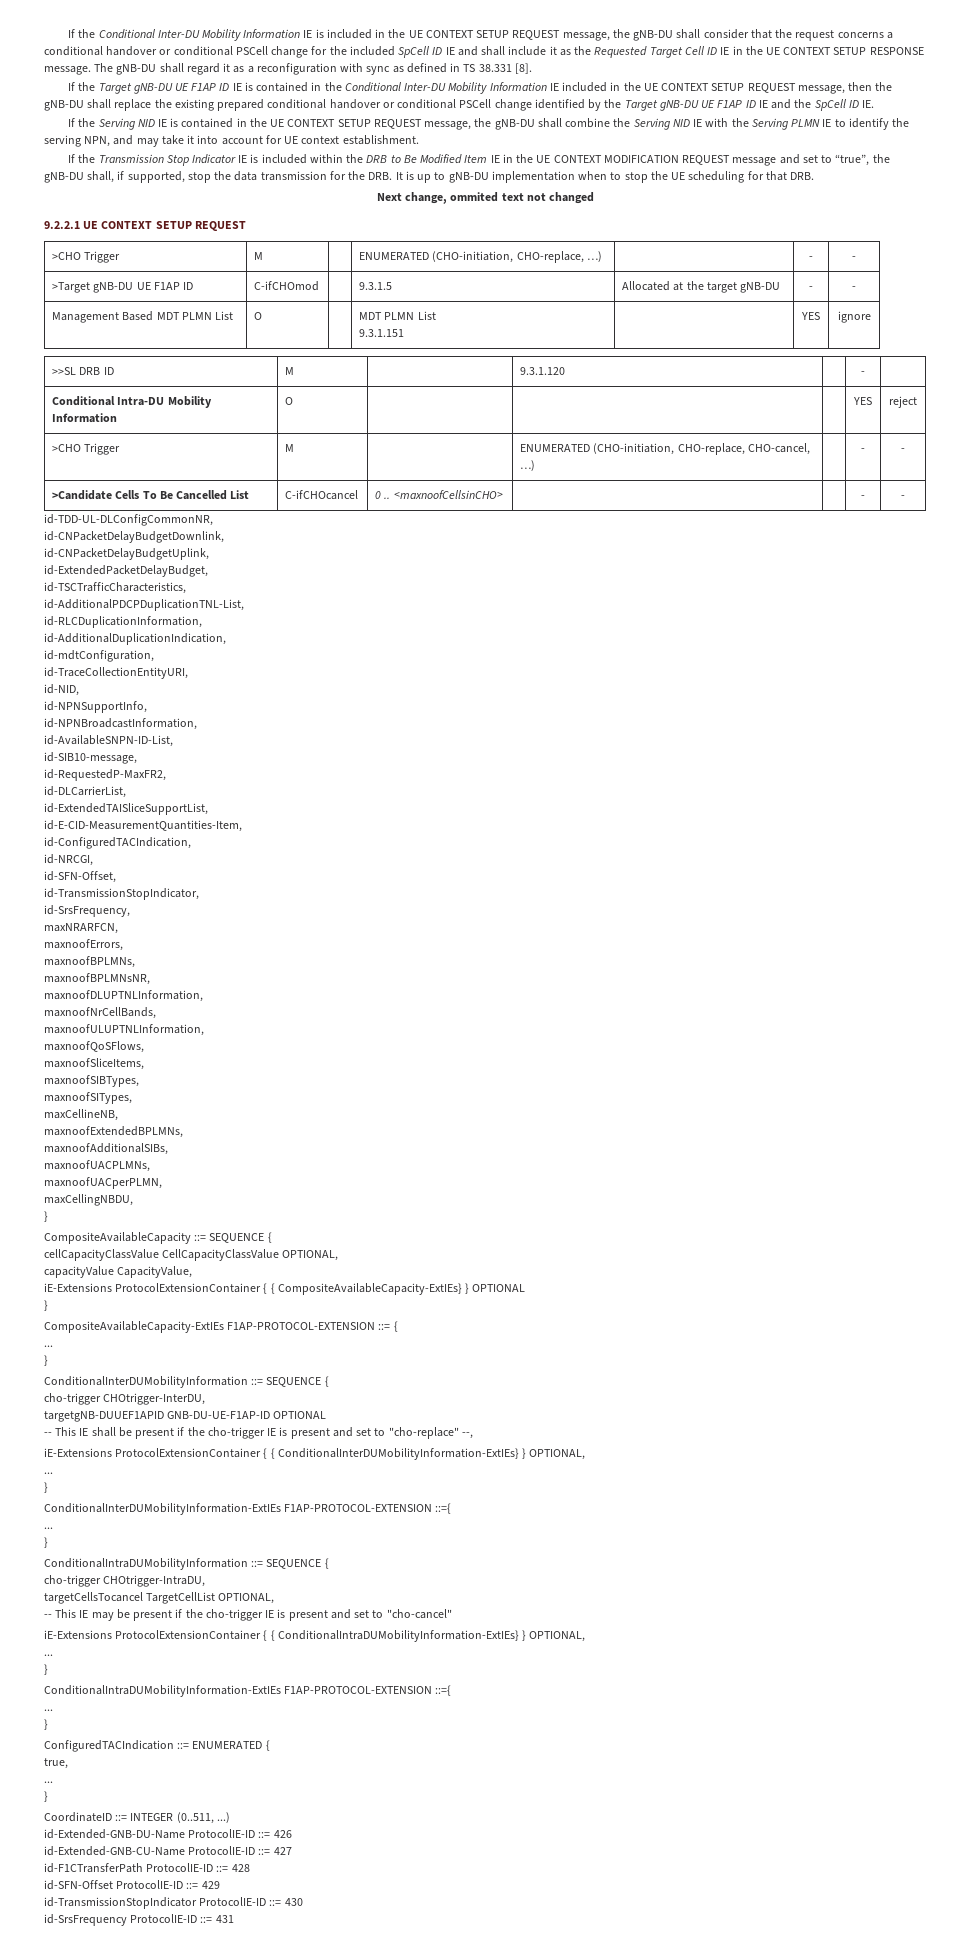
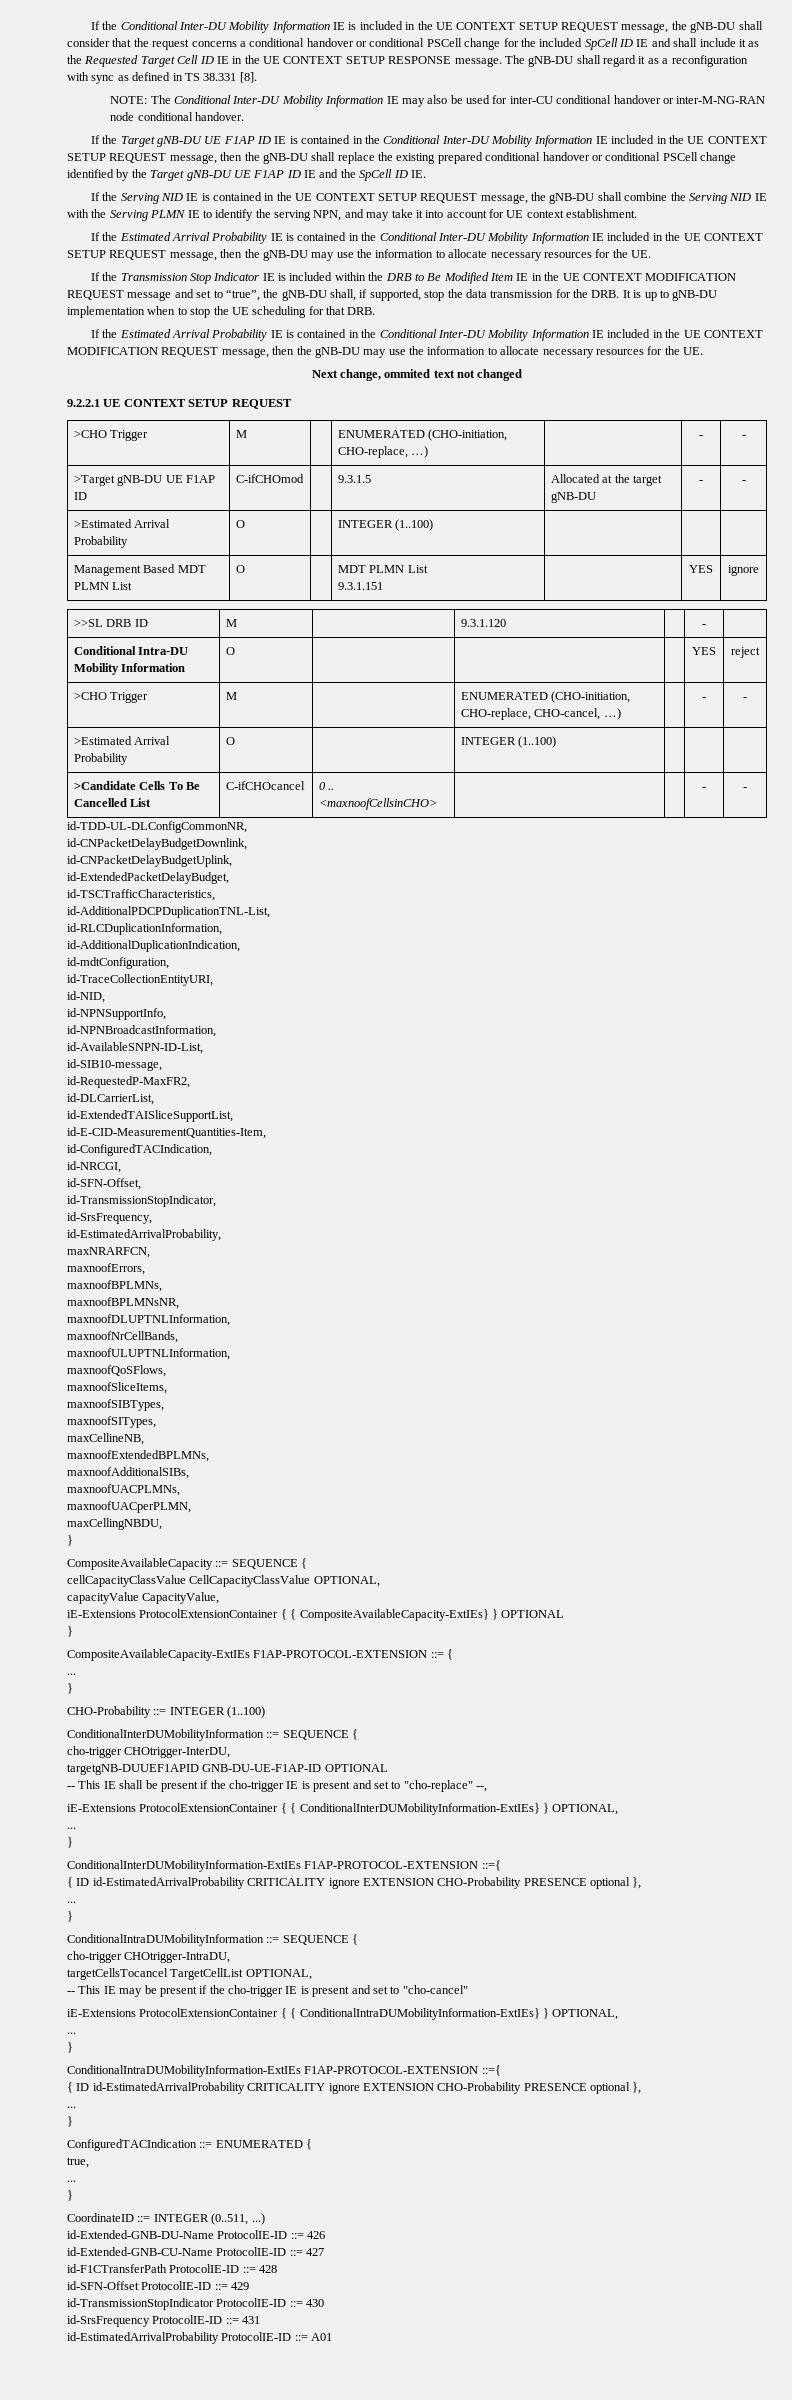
(532, 68) none -> [110,95,766,107] [110,112,245,121] // NOTE: The Conditional Inter-DU Mobility Information IE may also be used for inter-CU conditional handover or inter-M-NG-RAN node conditional handover.
(419, 140) none -> [90,232,763,244] [67,249,651,261] // If the Estimated Arrival Probability IE is contained in the Conditional Inter-DU Mobility Information IE included in the UE CONTEXT SETUP REQUEST message, then the gNB-DU may use the information to allocate necessary resources for the UE.
(815, 176) none -> [90,329,763,341] [67,346,703,358] // If the Estimated Arrival Probability IE is contained in the Conditional Inter-DU Mobility Information IE included in the UE CONTEXT MODIFICATION REQUEST message, then the gNB-DU may use the information to allocate necessary resources for the UE.
(856, 288) none -> [73,519,171,528] [73,536,128,548] [235,520,245,528] [337,519,434,531] // >Estimated Arrival Probability | O | | INTEGER (1..100) | | |
(905, 450) none -> [73,736,171,745] [73,753,128,765] [225,737,235,745] [460,736,557,748] // >Estimated Arrival Probability | O | | INTEGER (1..100) | | |
(130, 911) none -> [67,1229,221,1241] // id-EstimatedArrivalProbability,
(48, 1360) none -> [67,1706,266,1718] // CHO-Probability ::= INTEGER (1..100)
(452, 1508) none -> [67,1877,642,1889] // { ID id-EstimatedArrivalProbability CRITICALITY ignore EXTENSION CHO-Probability PRESENCE optional },
(452, 1690) none -> [67,2082,642,2094] // { ID id-EstimatedArrivalProbability CRITICALITY ignore EXTENSION CHO-Probability PRESENCE optional },
(234, 1919) none -> [67,2332,333,2344] // id-EstimatedArrivalProbability ProtocolIE-ID ::= A01

